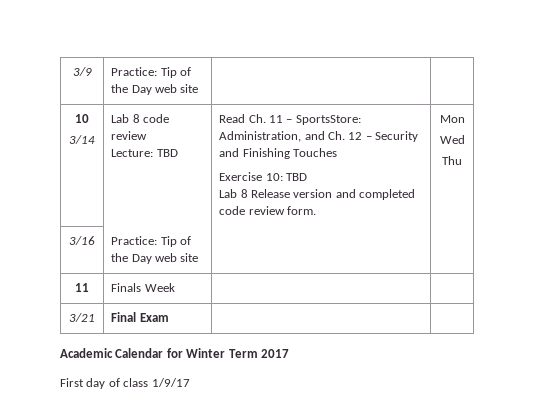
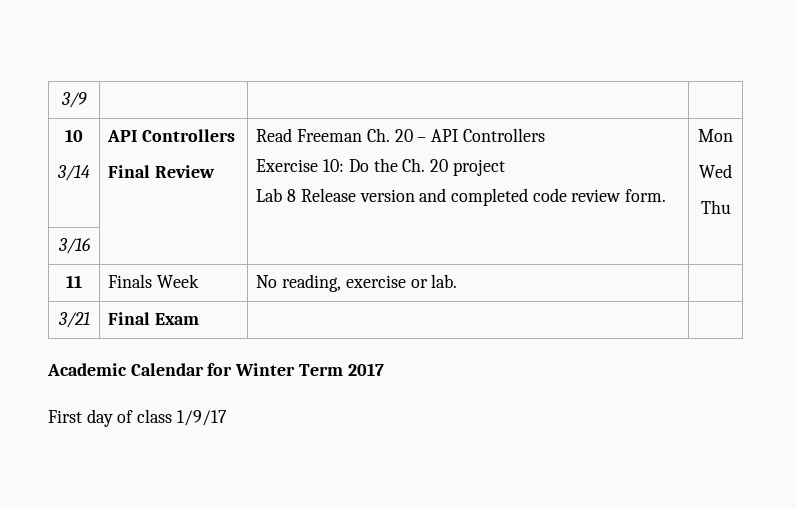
[111,67,191,78] [111,84,199,95] [75,114,89,123] [69,135,95,144] [111,114,169,123] [111,131,148,140] [111,149,178,157] [219,114,361,125] [219,131,419,142] [219,148,337,159] [219,172,307,181] Practice: Tip of the Day web site | | // 10 // 3/14 | Lab 8 code review // Lecture: TBD | Read Ch. 11 – SportsStore: Administration, and Ch. 12 – Security and Finishing Touches // Exercise 10: TBD -> [65,129,83,142] [57,165,90,181] [107,129,236,142] [108,165,216,178] [256,128,545,142] [256,158,505,176] | | // 10 // 3/14 | API Controllers // Final Review | Read Freeman Ch. 20 – API Controllers // Exercise 10: Do the Ch. 20 project
[111,236,191,247] [111,253,199,264] [75,283,89,292] [111,283,175,292] Practice: Tip of the Day web site | | // 11 | Finals Week | -> [66,275,82,288] [108,274,200,288] [256,274,458,292] | | // 11 | Finals Week | No reading, exercise or lab.

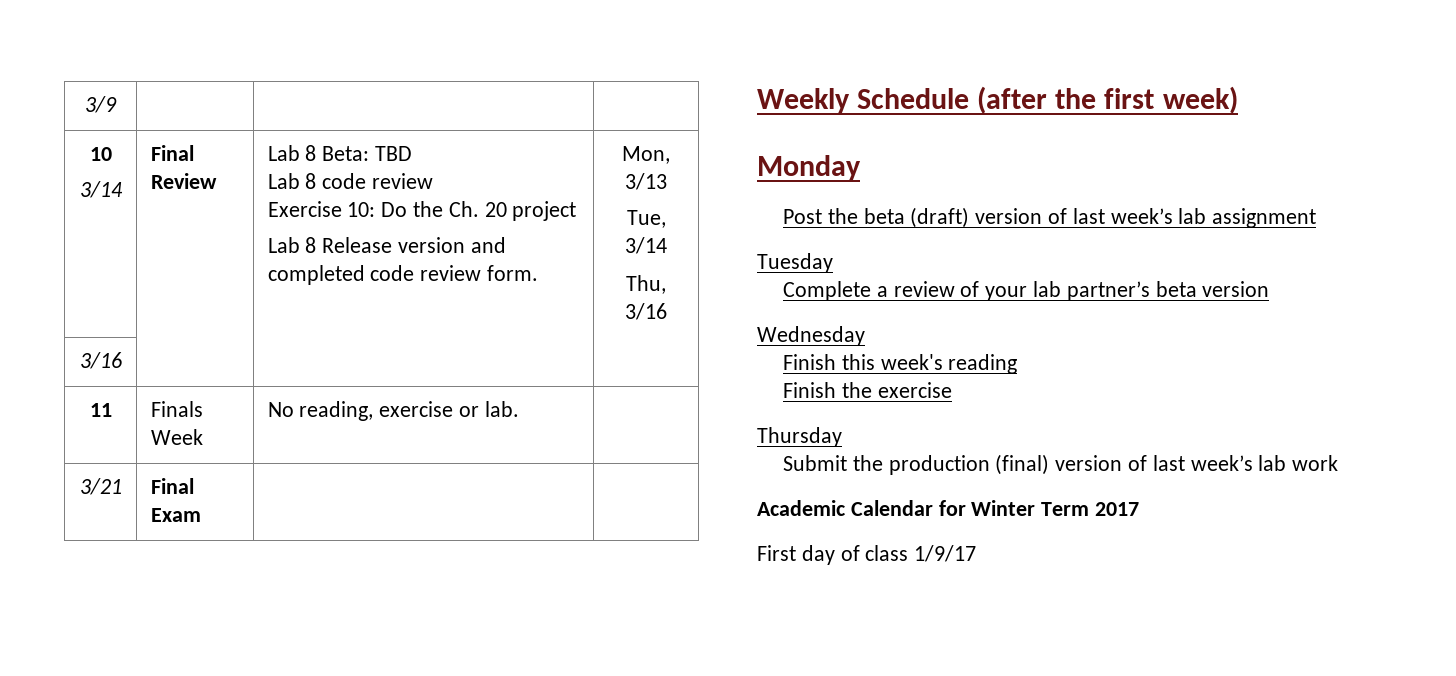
[107,129,236,142] API Controllers // -> (123, 189) none
[256,128,545,142] Read Freeman Ch. 20 – API Controllers -> [267,145,412,161] [267,173,433,189] Lab 8 Beta: TBD // Lab 8 code review
[698,129,733,142] [699,164,732,178] [700,200,731,214] Mon // Wed // Thu -> [622,146,670,164] [625,173,667,190] [626,210,666,228] [625,237,667,254] [626,275,666,294] [625,303,667,320] Mon, 3/13 // Tue, 3/14 // Thu, 3/16
(200, 319) none -> [757,86,1238,114] [757,155,861,181] [783,207,1317,228] [757,253,833,273] [783,281,1270,301] [757,326,865,346] [783,354,1018,374] [783,382,952,398] [757,427,842,447] [783,454,1339,475] // Weekly Schedule (after the first week) // Monday // Post the beta (draft) version of last week’s lab assignment // Tuesday // Complete a review of your lab partner’s beta version // Wednesday // Finish this week's reading // Finish the exercise // Thursday // Submit the production (final) version of last week’s lab work

